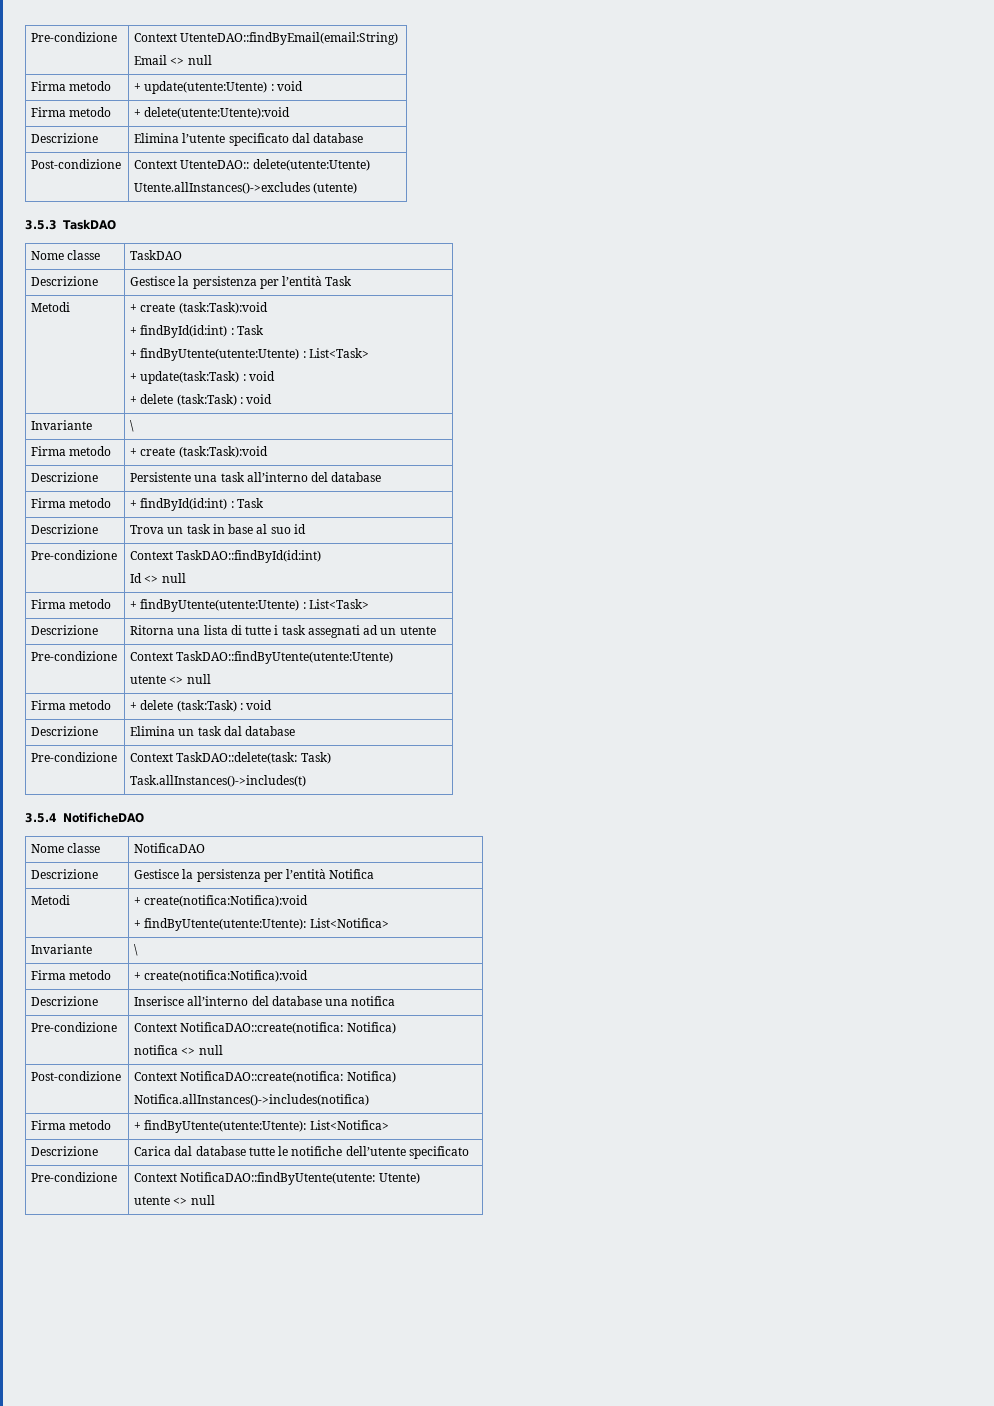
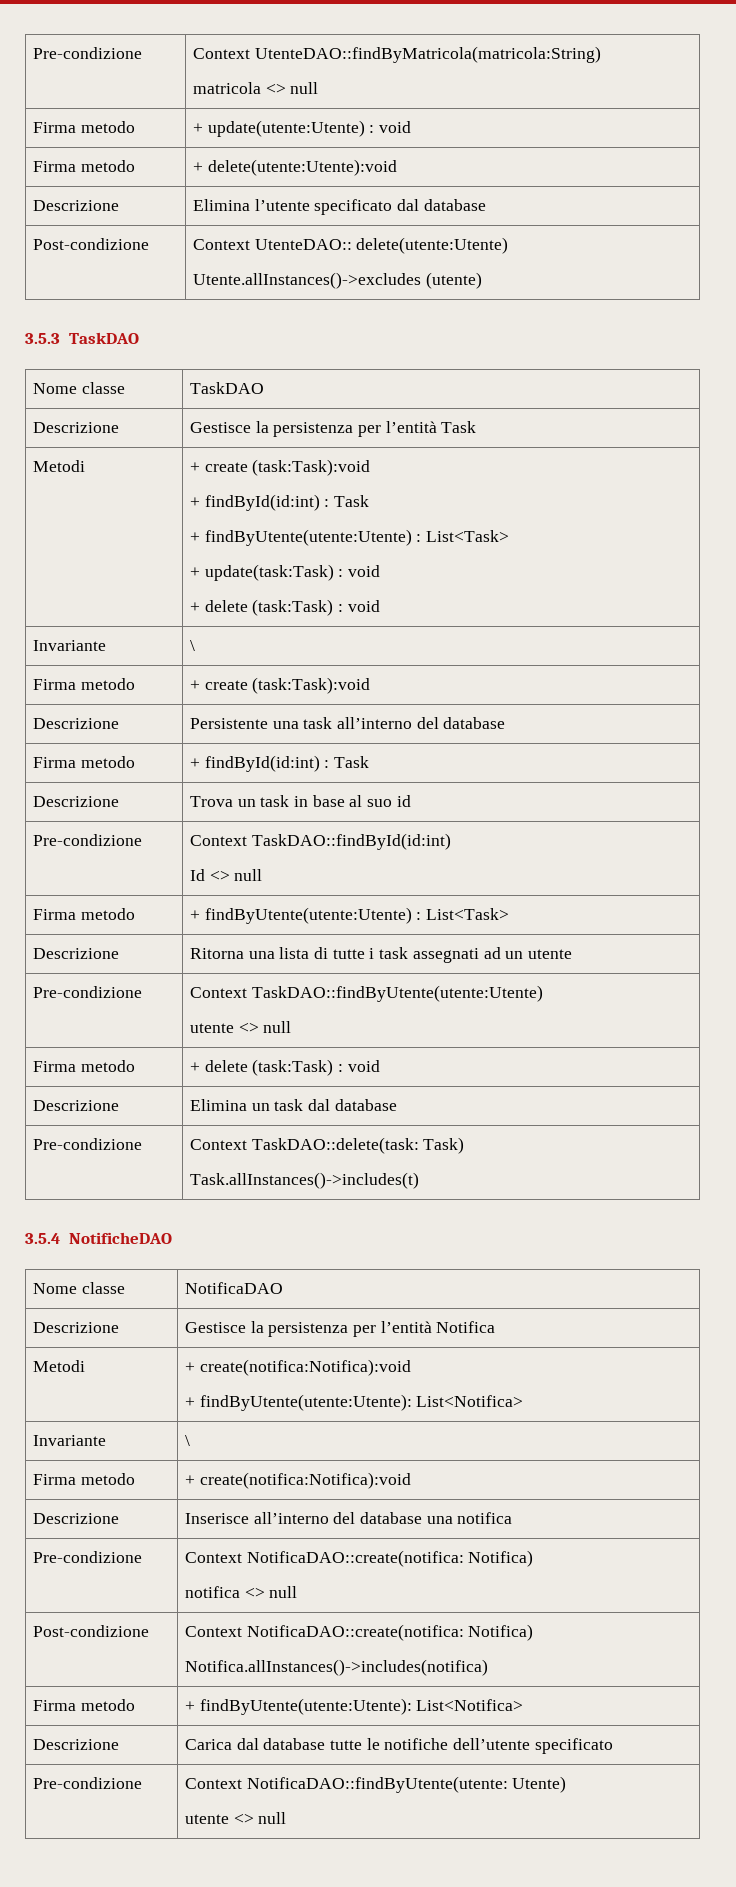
[31,32,118,42] [134,32,399,45] [134,55,168,65] Pre-condizione | Context UtenteDAO::findByEmail(email:String) // Email -> [32,47,142,59] [192,46,601,63] [192,82,261,94] Pre-condizione | Context UtenteDAO::findByMatricola(matricola:String) // matricola

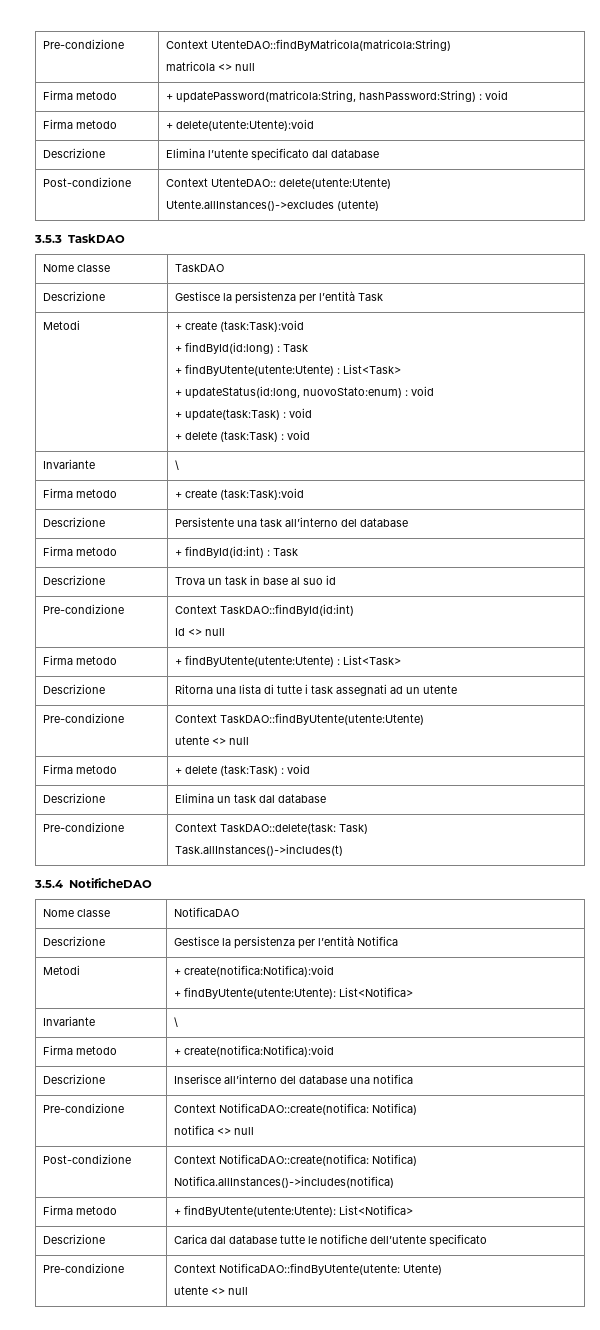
[207,120,365,137] update(utente:Utente) -> [176,90,477,103] updatePassword(matricola:String, hashPassword:String)
[204,494,320,511] findById(id:int) -> [185,342,275,354] findById(id:long)
(510, 536) none -> [175,386,435,399] // + updateStatus(id:long, nuovoStato:enum) : void

